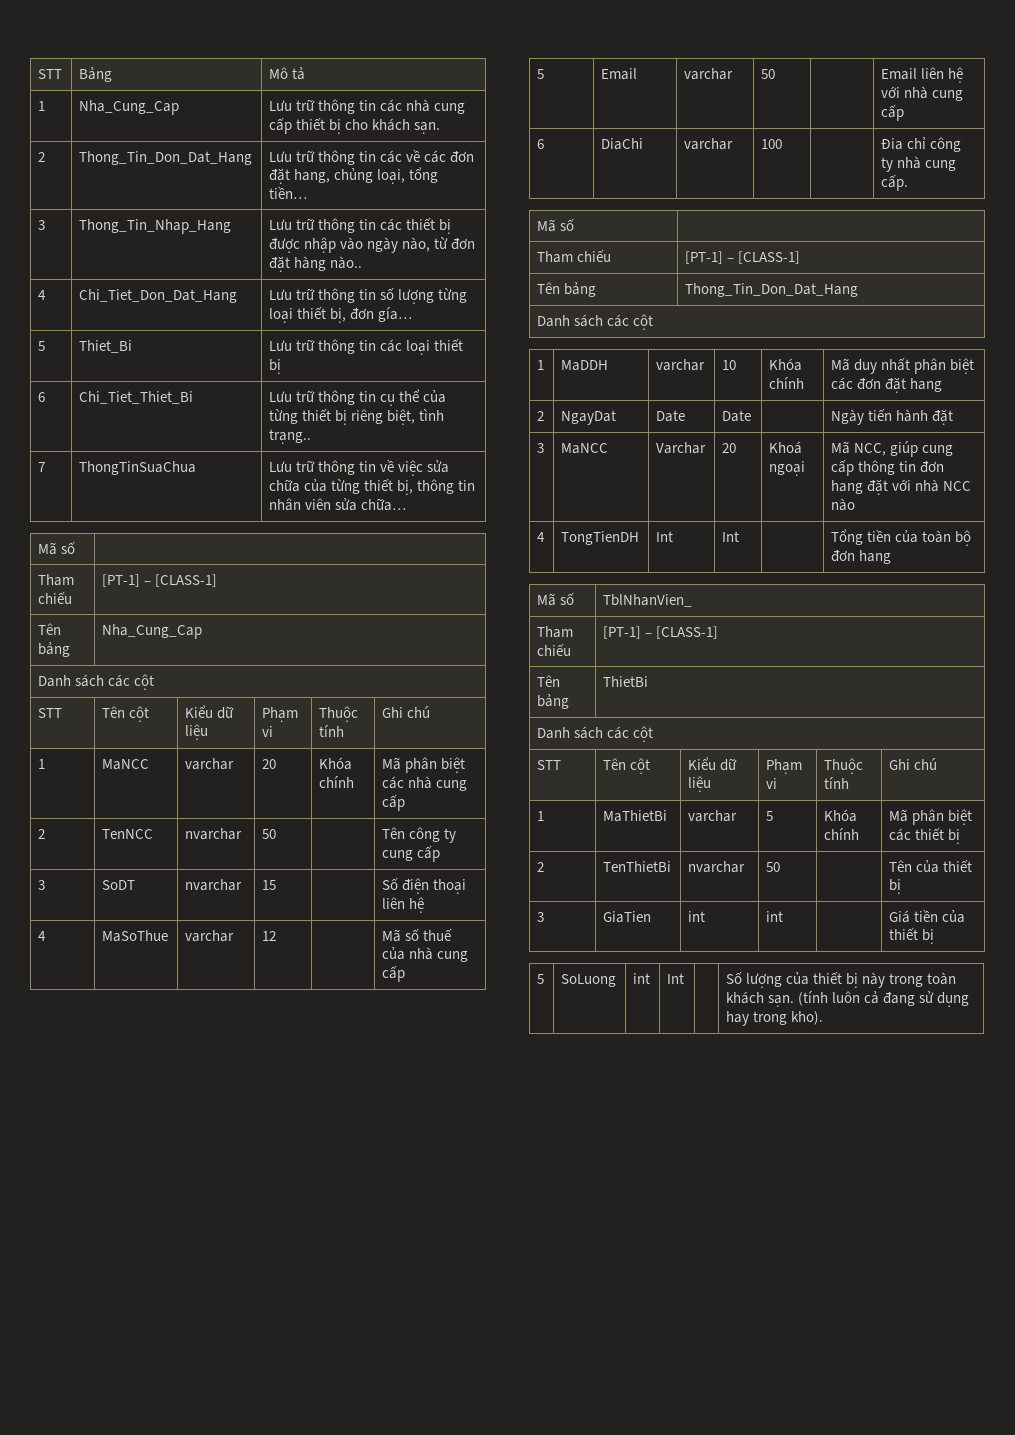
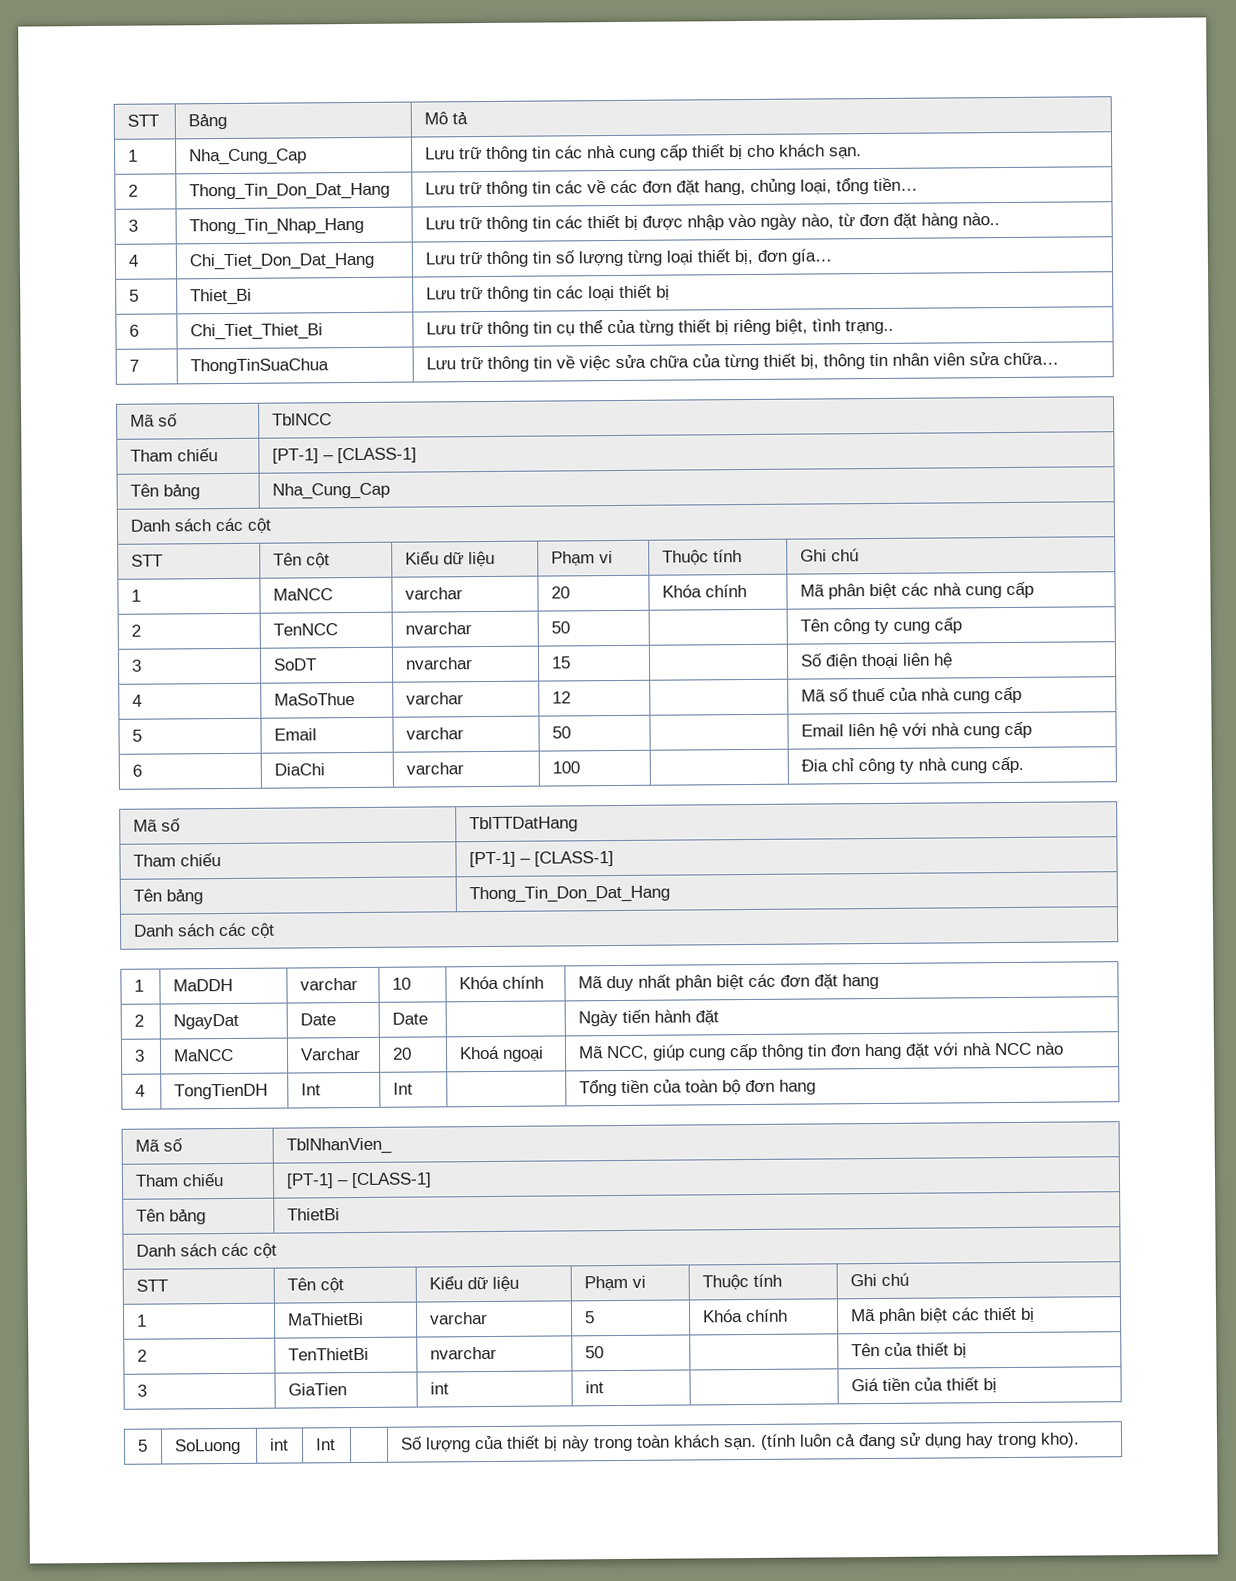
(76, 547) none -> [271,413,332,426] TblNCC
(575, 224) none -> [468,816,578,833] TblTTDatHang

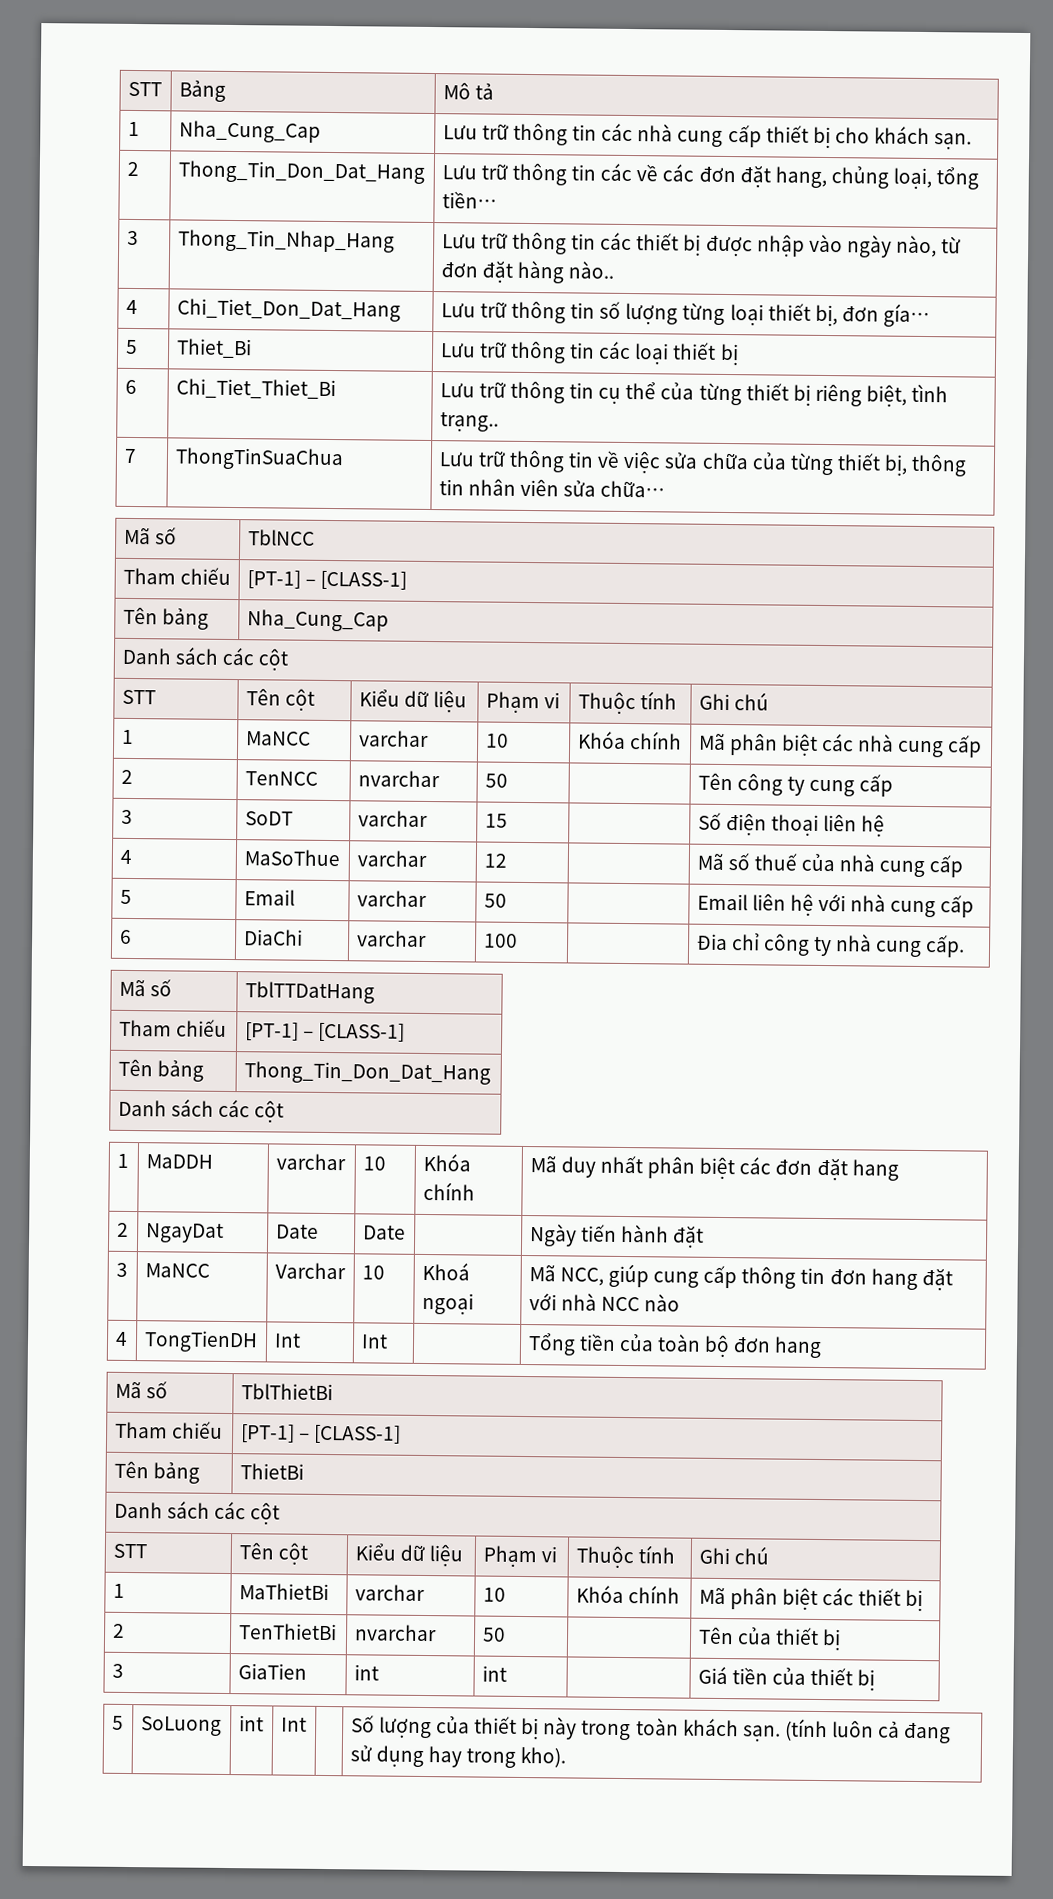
[550,586,570,599] 20 -> [485,733,509,748] 10
[404,657,473,670] nvarchar -> [357,810,428,827] varchar
[391,1047,412,1060] 20 -> [361,1265,385,1280] 10
[285,1137,392,1155] TblNhanVien_ -> [240,1383,333,1401] TblThietBi
[583,1311,595,1324] 5 -> [482,1587,506,1602] 10

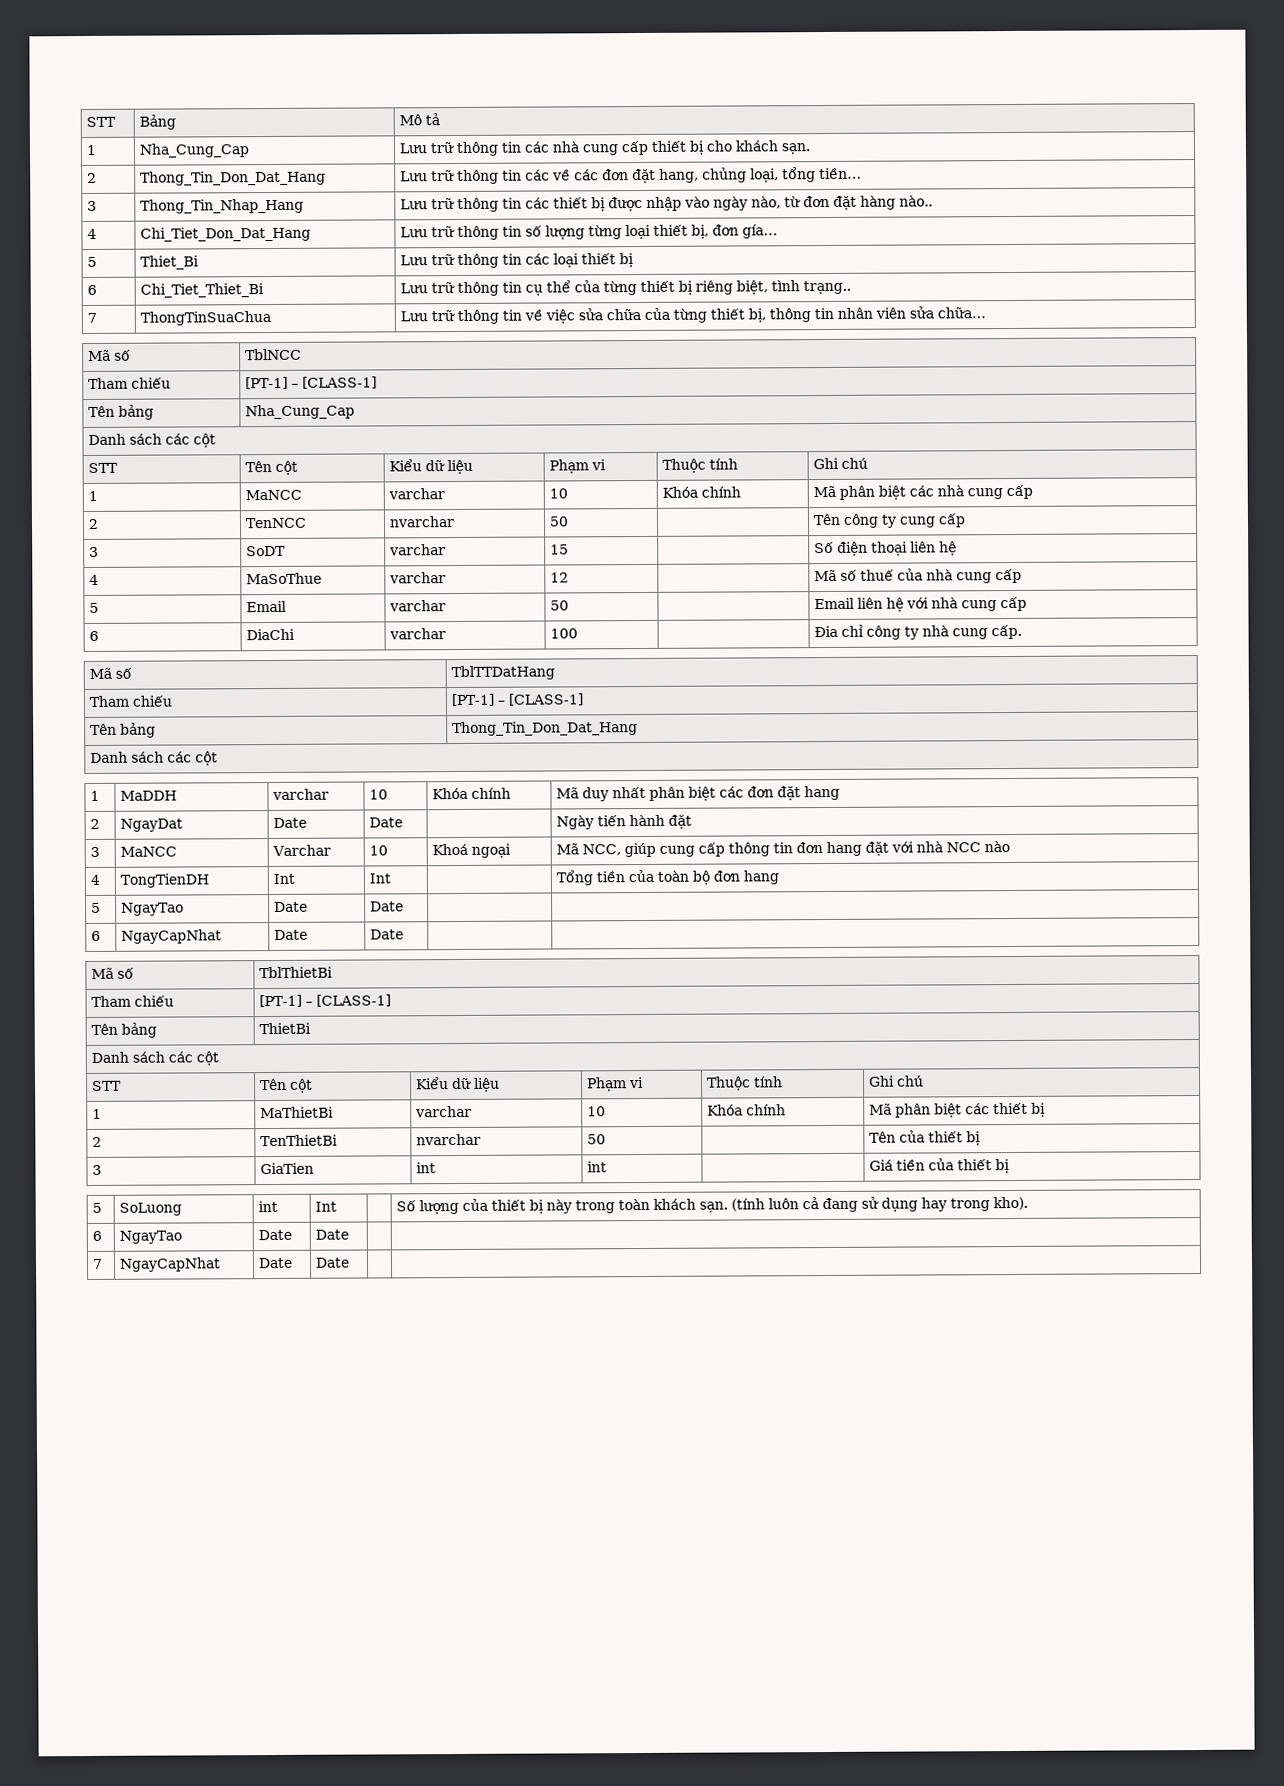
(823, 1347) none -> [91,902,102,913] [121,902,185,916] [274,901,309,912] [370,901,405,912] [91,930,102,941] [121,929,223,944] [274,929,309,940] [370,929,405,940] // 5 | NgayTao | Date | Date | | // 6 | NgayCapNhat | Date | Date | |
(567, 1757) none -> [92,1230,103,1241] [119,1230,183,1244] [258,1229,293,1241] [315,1229,350,1240] [92,1258,104,1269] [119,1257,222,1272] [258,1257,294,1269] [315,1257,351,1268] // 6 | NgayTao | Date | Date | | // 7 | NgayCapNhat | Date | Date | |

